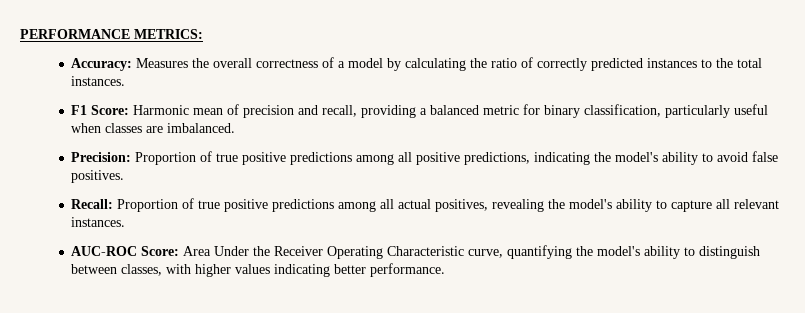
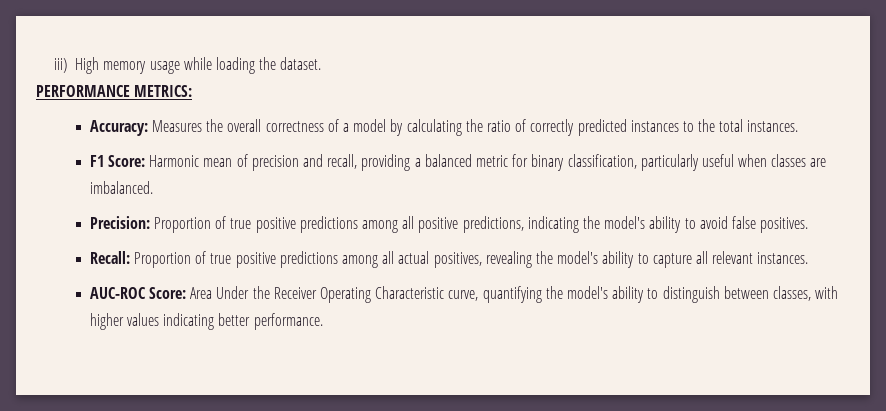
(20, 34) none -> [54,57,322,74] iii) High memory usage while loading the dataset. //

